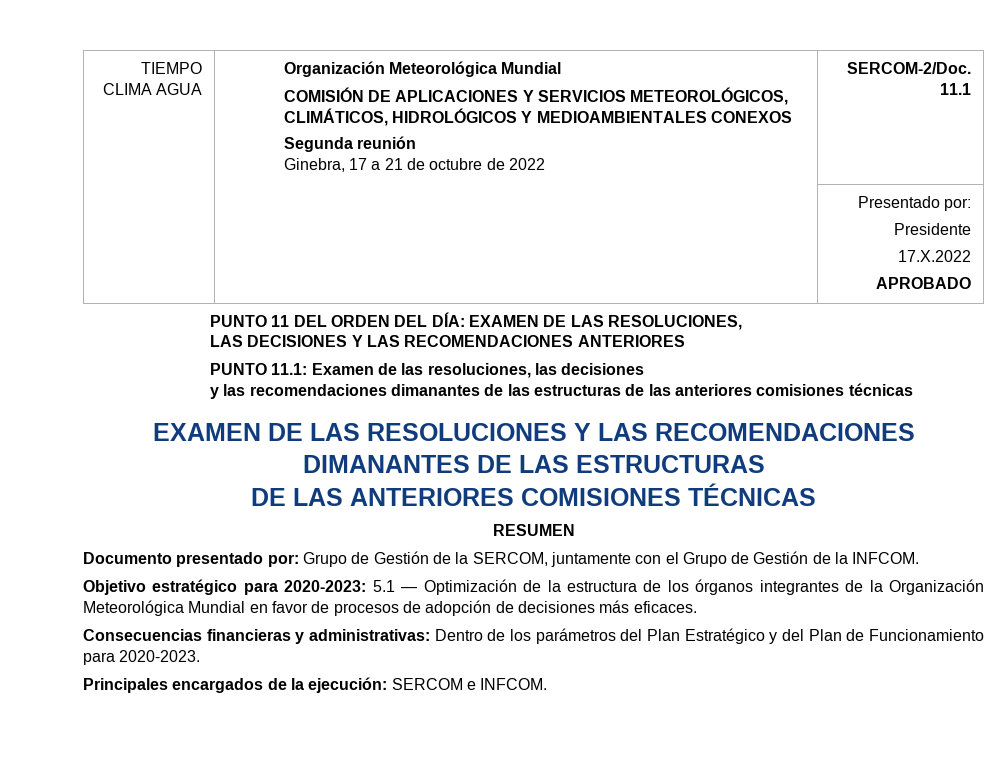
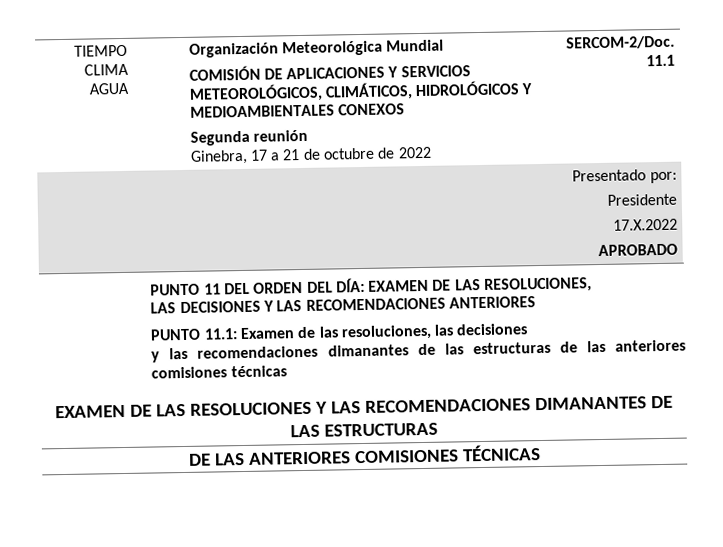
[492,524,575,536] [83,551,920,567] [83,579,984,595] [83,600,697,616] [83,628,984,644] [83,650,201,665] [83,677,548,693] // RESUMEN // Documento presentado por: Grupo de Gestión de la SERCOM, juntamente con el Grupo de Gestión de la INFCOM. // Objetivo estratégico para 2020-2023: 5.1 — Optimización de la estructura de los órganos integrantes de la Organización Meteorológica Mundial en favor de procesos de adopción de decisiones más eficaces. // Consecuencias financieras y administrativas: Dentro de los parámetros del Plan Estratégico y del Plan de Funcionamiento para 2020-2023. // Principales encargados de la ejecución: SERCOM e INFCOM. -> (541, 453) none

